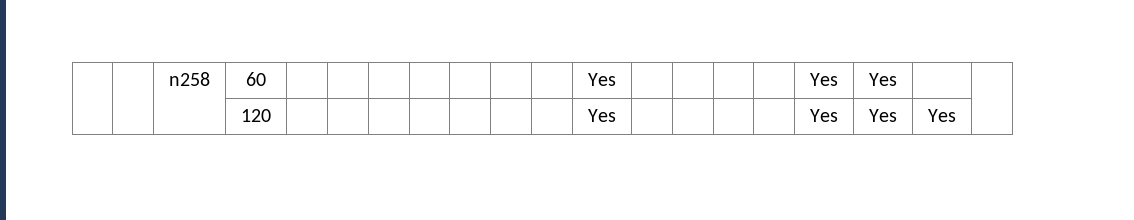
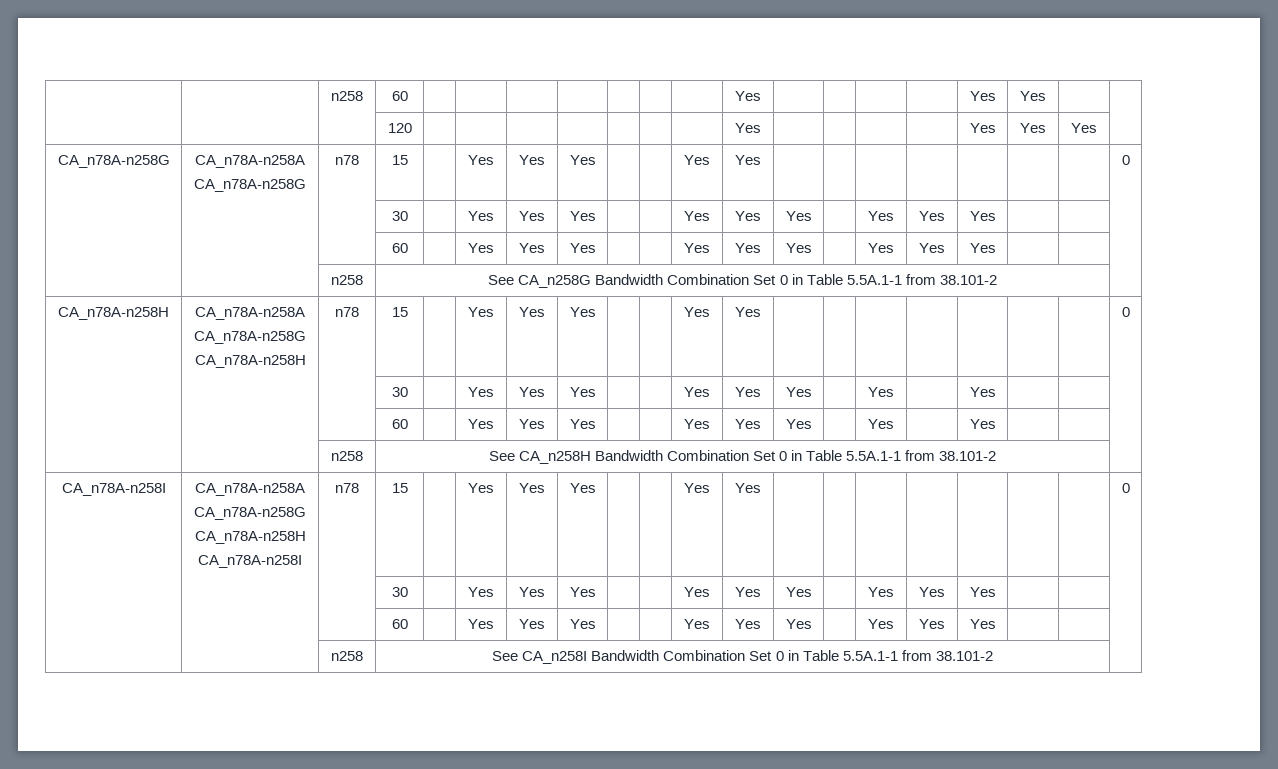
(956, 115) none -> [57,155,170,168] [195,155,305,168] [194,179,306,192] [335,155,359,165] [391,155,408,165] [468,155,494,165] [519,155,545,165] [569,155,596,165] [684,155,710,165] [735,155,761,165] [1121,155,1130,165] [391,211,408,221] [468,211,494,221] [519,211,545,221] [569,211,596,221] [684,211,710,221] [735,211,761,221] [785,211,812,221] [868,211,894,221] [919,211,945,221] [969,211,996,221] [391,243,408,253] [468,243,494,253] [519,243,545,253] [569,243,596,253] [684,243,710,253] [735,243,761,253] [785,243,812,253] [868,243,894,253] [919,243,945,253] [969,243,996,253] [331,275,363,285] [488,274,997,288] [58,307,169,320] [195,307,305,320] [194,331,306,344] [194,355,306,368] [335,307,359,317] [391,307,408,317] [468,307,494,317] [519,307,545,317] [569,307,596,317] [684,307,710,317] [735,307,761,317] [1121,307,1130,317] [391,387,408,397] [468,387,494,397] [519,387,545,397] [569,387,596,397] [684,387,710,397] [735,387,761,397] [785,387,812,397] [868,387,894,397] [969,387,996,397] [391,419,408,429] [468,419,494,429] [519,419,545,429] [569,419,596,429] [684,419,710,429] [735,419,761,429] [785,419,812,429] [868,419,894,429] [969,419,996,429] [331,451,363,461] [488,450,997,464] [61,483,166,496] [195,483,305,496] [194,507,306,520] [194,531,306,544] [198,555,302,568] [335,483,359,493] [391,483,408,493] [468,483,494,493] [519,483,545,493] [569,483,596,493] [684,483,710,493] [735,483,761,493] [1121,483,1130,493] [391,587,408,597] [468,587,494,597] [519,587,545,597] [569,587,596,597] [684,587,710,597] [735,587,761,597] [785,587,812,597] [868,587,894,597] [919,587,945,597] [969,587,996,597] [391,619,408,629] [468,619,494,629] [519,619,545,629] [569,619,596,629] [684,619,710,629] [735,619,761,629] [785,619,812,629] [868,619,894,629] [919,619,945,629] [969,619,996,629] [331,651,363,661] [492,650,993,664] // CA_n78A-n258G | CA_n78A-n258A // CA_n78A-n258G | n78 | 15 | | Yes | Yes | Yes | | | Yes | Yes | | | | | | | | 0 // | | | 30 | | Yes | Yes | Yes | | | Yes | Yes | Yes | | Yes | Yes | Yes | | | // | | | 60 | | Yes | Yes | Yes | | | Yes | Yes | Yes | | Yes | Yes | Yes | | | // | | n258 | See CA_n258G Bandwidth Combination Set 0 in Table 5.5A.1-1 from 38.101-2 | // CA_n78A-n258H | CA_n78A-n258A // CA_n78A-n258G // CA_n78A-n258H | n78 | 15 | | Yes | Yes | Yes | | | Yes | Yes | | | | | | | | 0 // | | | 30 | | Yes | Yes | Yes | | | Yes | Yes | Yes | | Yes | | Yes | | | // | | | 60 | | Yes | Yes | Yes | | | Yes | Yes | Yes | | Yes | | Yes | | | // | | n258 | See CA_n258H Bandwidth Combination Set 0 in Table 5.5A.1-1 from 38.101-2 | // CA_n78A-n258I | CA_n78A-n258A // CA_n78A-n258G // CA_n78A-n258H // CA_n78A-n258I | n78 | 15 | | Yes | Yes | Yes | | | Yes | Yes | | | | | | | | 0 // | | | 30 | | Yes | Yes | Yes | | | Yes | Yes | Yes | | Yes | Yes | Yes | | | // | | | 60 | | Yes | Yes | Yes | | | Yes | Yes | Yes | | Yes | Yes | Yes | | | // | | n258 | See CA_n258I Bandwidth Combination Set 0 in Table 5.5A.1-1 from 38.101-2 |

